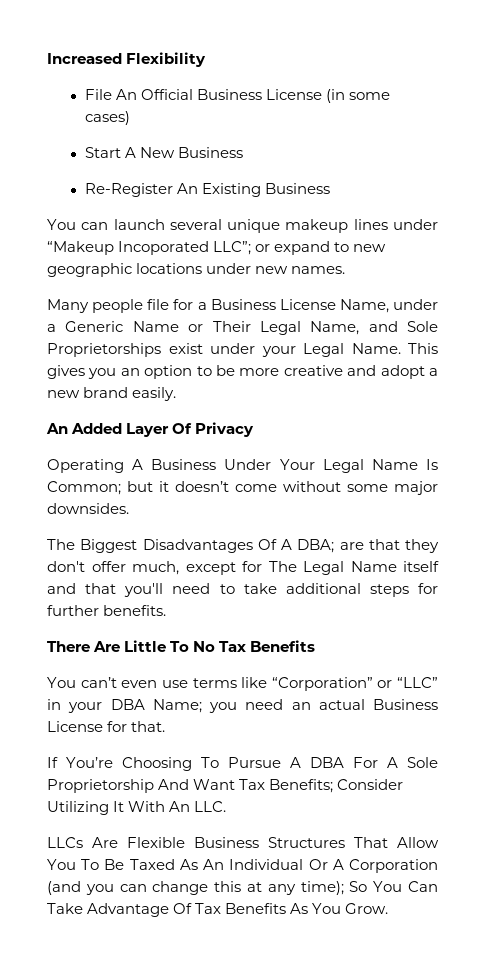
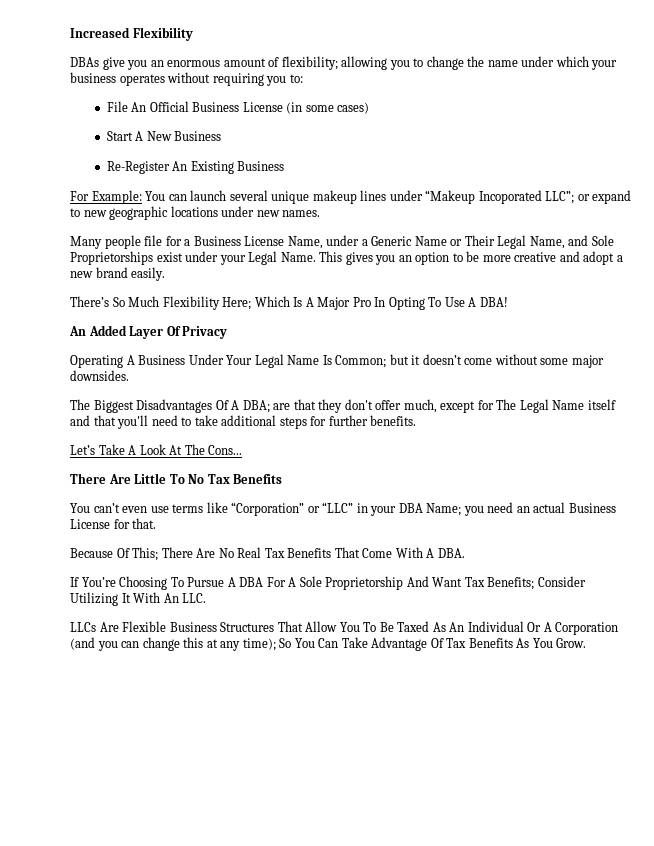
(207, 59) none -> [70,56,618,70] [70,72,303,86] // DBAs give you an enormous amount of flexibility; allowing you to change the name under which your business operates without requiring you to:
(330, 188) none -> [70,190,142,204] For Example:
(177, 394) none -> [70,296,508,310] // There’s So Much Flexibility Here; Which Is A Major Pro In Opting To Use A DBA!
(167, 610) none -> [70,444,243,455] // Let’s Take A Look At The Cons...
(166, 726) none -> [70,547,465,561] // Because Of This; There Are No Real Tax Benefits That Come With A DBA.

